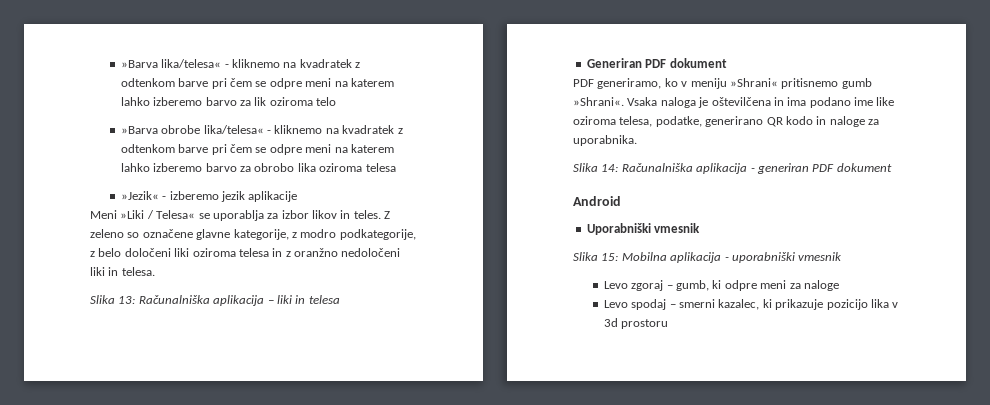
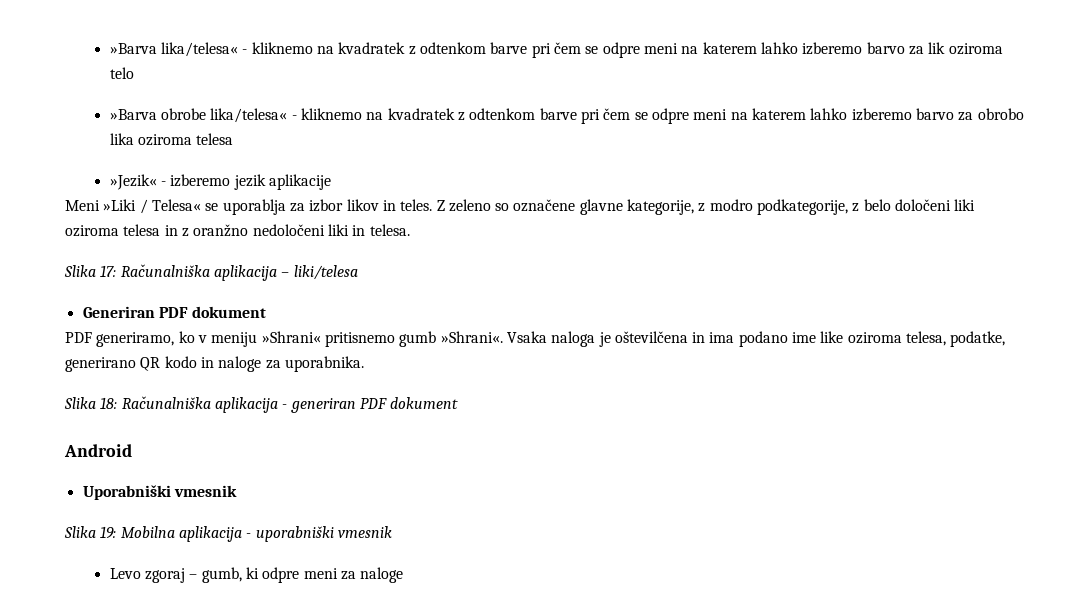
[118,295,340,306] 13: Računalniška aplikacija – liki in telesa -> [100,264,358,281] 17: Računalniška aplikacija – liki/telesa
[601,164,619,172] 14: -> [100,397,118,409] 18:
[601,253,619,261] 15: -> [100,526,117,539] 19:
[603,299,899,310] [603,318,669,329] // Levo spodaj – smerni kazalec, ki prikazuje pozicijo lika v 3d prostoru -> (404, 575) none

